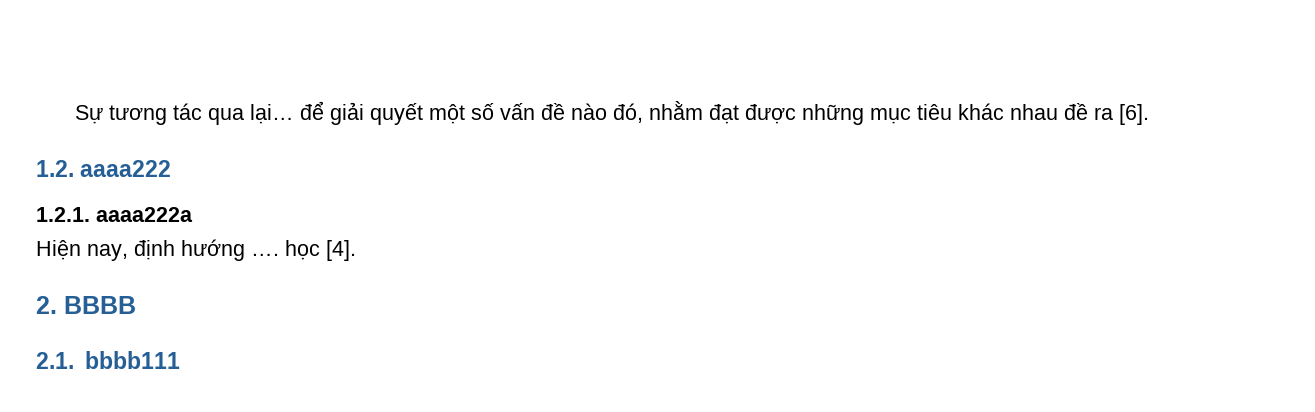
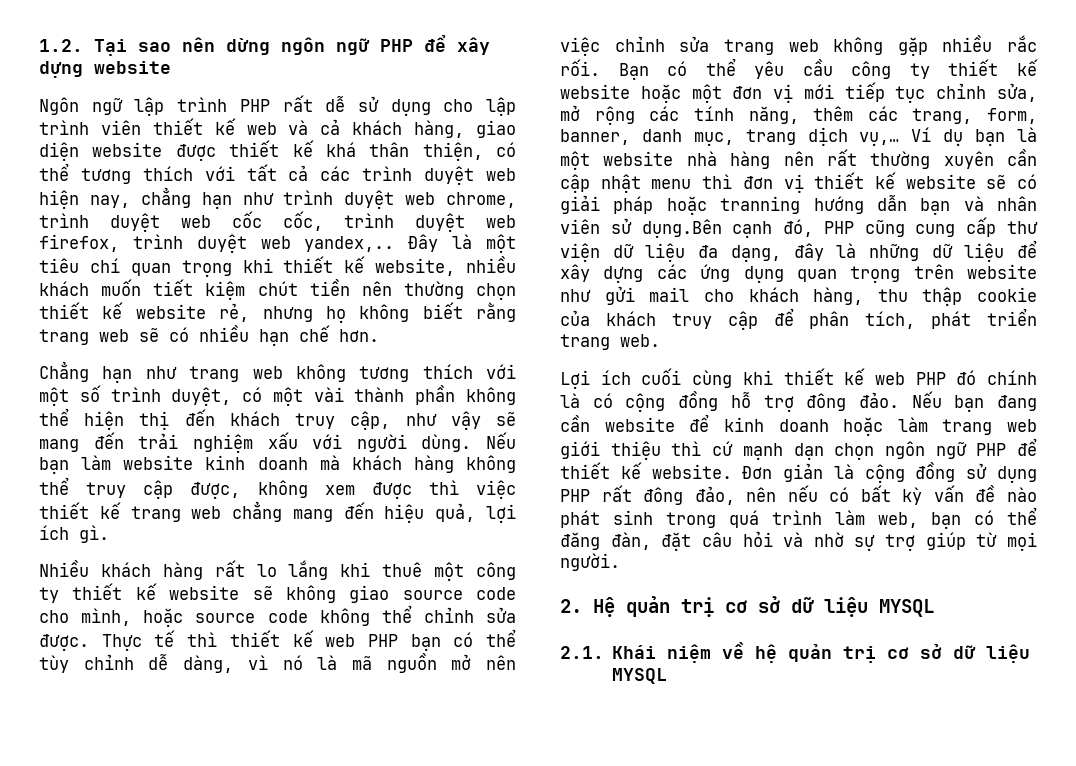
[75,101,1150,125] [36,160,172,177] [36,207,193,222] [36,239,356,261] [36,296,136,314] [36,351,180,369] Sự tương tác qua lại… để giải quyết một số vấn đề nào đó, nhằm đạt được những mục tiêu khác nhau đề ra [6]. // 1.2. aaaa222 // 1.2.1. aaaa222a // Hiện nay, định hướng …. học [4]. // 2. BBBB // 2.1. bbbb111 -> [39,35,490,56] [39,61,171,78] [39,95,516,116] [39,118,517,138] [39,140,516,161] [39,163,517,185] [39,187,516,209] [39,211,516,232] [39,234,516,253] [39,256,516,277] [39,279,516,300] [39,302,516,323] [39,325,379,346] [39,361,516,383] [39,385,516,406] [39,408,516,430] [39,432,516,453] [39,455,516,474] [39,477,516,499] [39,501,516,523] [39,525,109,543] [39,560,517,581] [39,583,516,603] [39,605,516,627] [39,629,516,651] [39,653,516,673] [560,35,1037,56] [560,58,1038,80] [560,82,1037,103] [560,105,1037,125] [560,127,1037,146] [560,149,1037,170] [560,172,1037,193] [560,195,1037,215] [560,217,1038,238] [560,240,1037,262] [560,264,1037,283] [560,286,1037,306] [560,308,1037,330] [560,334,660,350] [560,368,1037,389] [560,391,1037,412] [560,414,1037,436] [560,438,1037,460] [560,462,1037,483] [560,485,1037,505] [560,507,1037,529] [560,531,1037,551] [560,553,620,571] [560,596,934,617] [560,642,1031,663] [612,668,668,684] 1.2. Tại sao nên dừng ngôn ngữ PHP để xây dựng website // Ngôn ngữ lập trình PHP rất dễ sử dụng cho lập trình viên thiết kế web và cả khách hàng, giao diện website được thiết kế khá thân thiện, có thể tương thích với tất cả các trình duyệt web hiện nay, chẳng hạn như trình duyệt web chrome, trình duyệt web cốc cốc, trình duyệt web firefox, trình duyệt web yandex,.. Đây là một tiêu chí quan trọng khi thiết kế website, nhiều khách muốn tiết kiệm chút tiền nên thường chọn thiết kế website rẻ, nhưng họ không biết rằng trang web sẽ có nhiều hạn chế hơn. // Chẳng hạn như trang web không tương thích với một số trình duyệt, có một vài thành phần không thể hiện thị đến khách truy cập, như vậy sẽ mang đến trải nghiệm xấu với người dùng. Nếu bạn làm website kinh doanh mà khách hàng không thể truy cập được, không xem được thì việc thiết kế trang web chẳng mang đến hiệu quả, lợi ích gì. // Nhiều khách hàng rất lo lắng khi thuê một công ty thiết kế website sẽ không giao source code cho mình, hoặc source code không thể chỉnh sửa được. Thực tế thì thiết kế web PHP bạn có thể tùy chỉnh dễ dàng, vì nó là mã nguồn mở nên việc chỉnh sửa trang web không gặp nhiều rắc rối. Bạn có thể yêu cầu công ty thiết kế website hoặc một đơn vị mới tiếp tục chỉnh sửa, mở rộng các tính năng, thêm các trang, form, banner, danh mục, trang dịch vụ,… Ví dụ bạn là một website nhà hàng nên rất thường xuyên cần cập nhật menu thì đơn vị thiết kế website sẽ có giải pháp hoặc tranning hướng dẫn bạn và nhân viên sử dụng.Bên cạnh đó, PHP cũng cung cấp thư viện dữ liệu đa dạng, đây là những dữ liệu để xây dựng các ứng dụng quan trọng trên website như gửi mail cho khách hàng, thu thập cookie của khách truy cập để phân tích, phát triển trang web. // Lợi ích cuối cùng khi thiết kế web PHP đó chính là có cộng đồng hỗ trợ đông đảo. Nếu bạn đang cần website để kinh doanh hoặc làm trang web giới thiệu thì cứ mạnh dạn chọn ngôn ngữ PHP để thiết kế website. Đơn giản là cộng đồng sử dụng PHP rất đông đảo, nên nếu có bất kỳ vấn đề nào phát sinh trong quá trình làm web, bạn có thể đăng đàn, đặt câu hỏi và nhờ sự trợ giúp từ mọi người. // 2. Hệ quản trị cơ sở dữ liệu MYSQL // 2.1. Khái niệm về hệ quản trị cơ sở dữ liệu MYSQL

